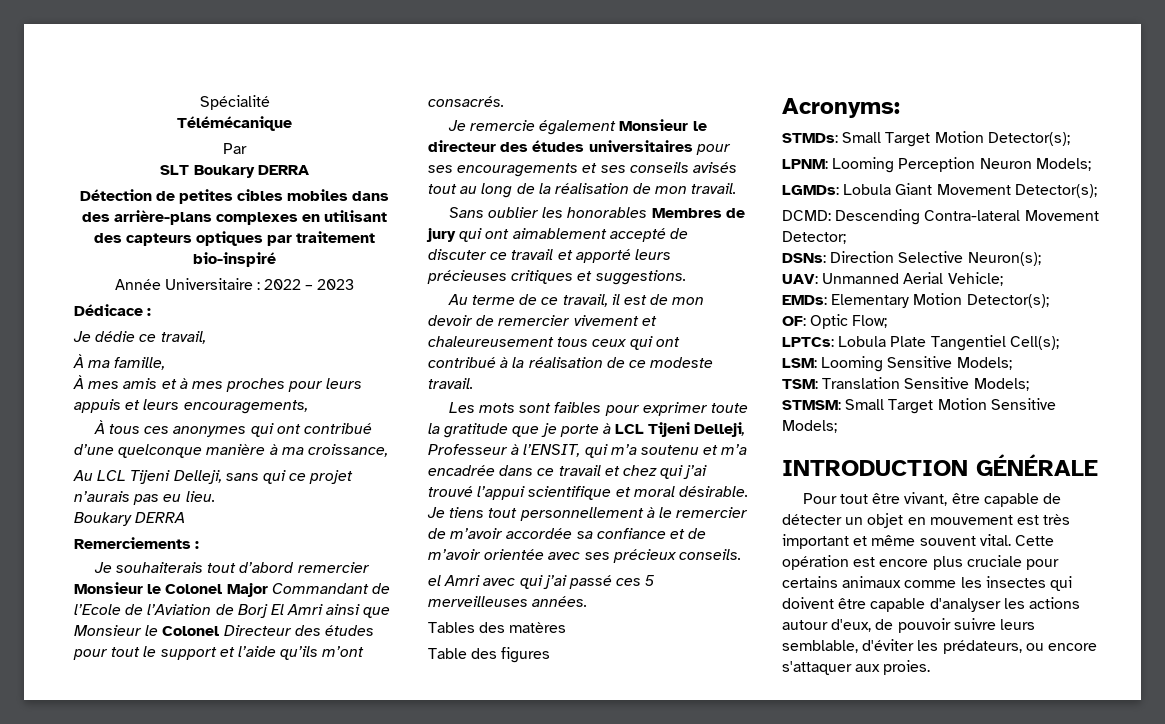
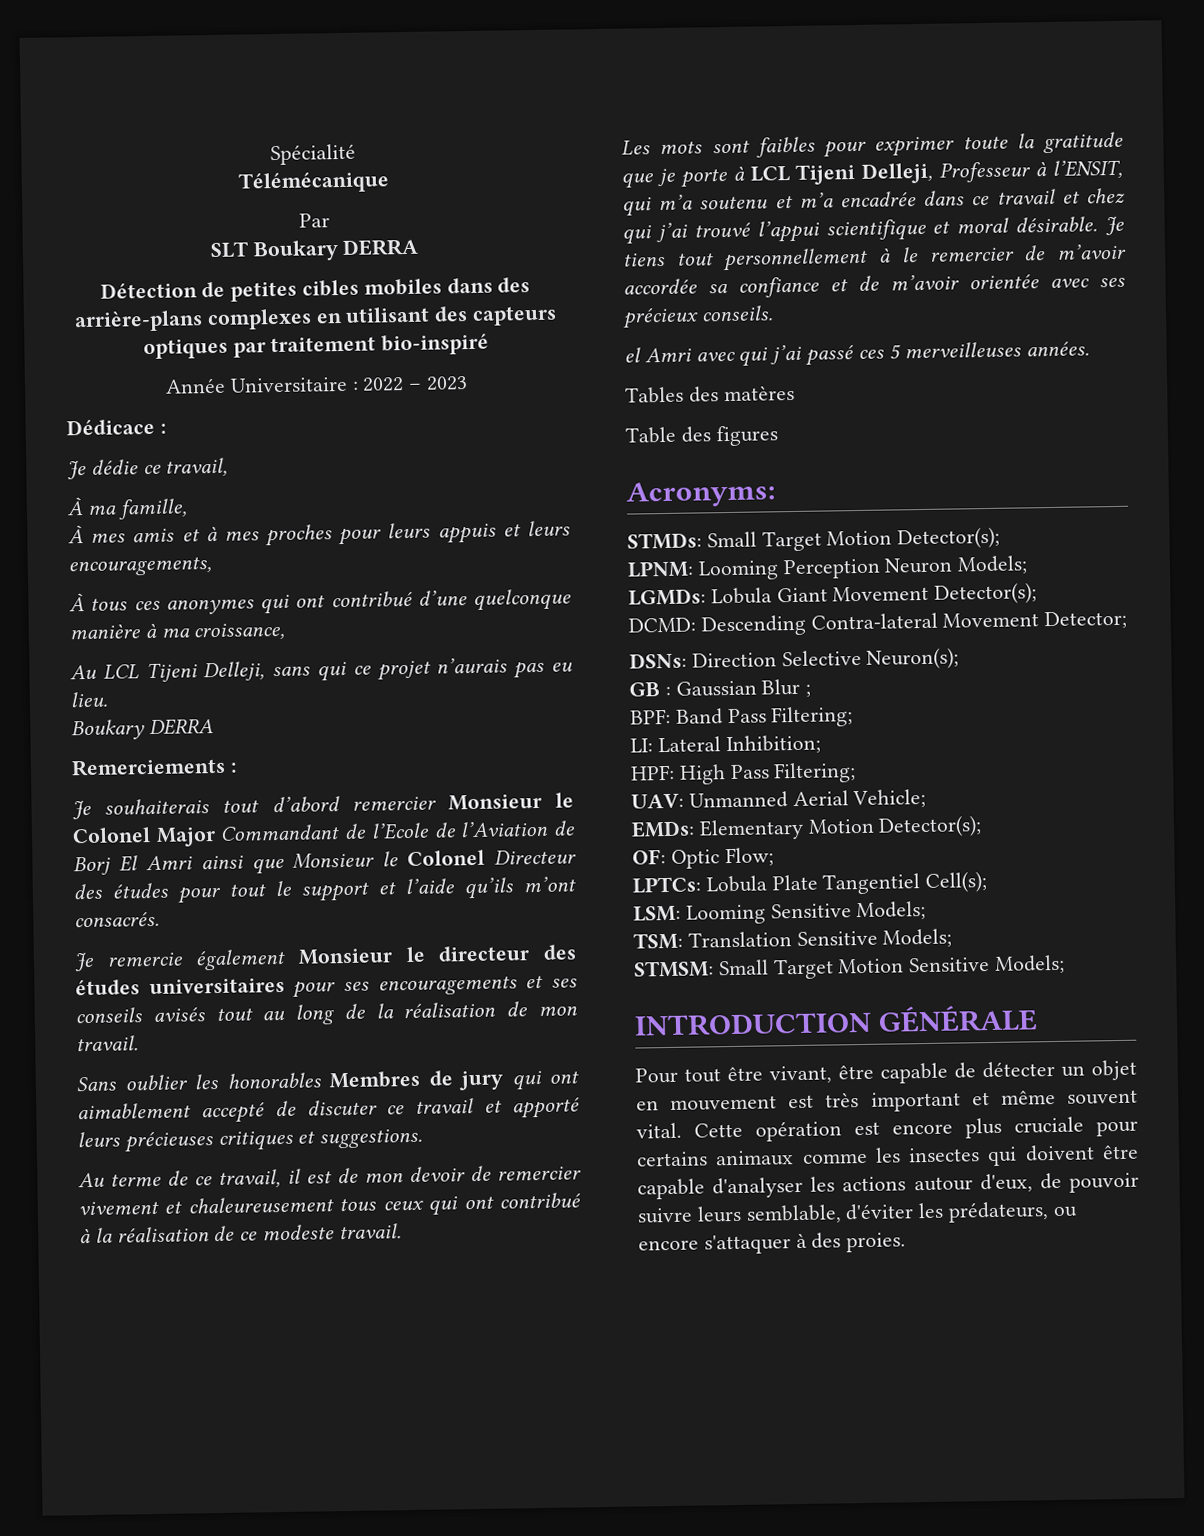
(1041, 259) none -> [629,678,812,697] [630,706,854,728] [630,734,821,755] [630,762,857,785] // GB : Gaussian Blur ; // BPF: Band Pass Filtering; // LI: Lateral Inhibition; // HPF: High Pass Filtering;
[855,664,881,672] aux -> [795,1232,842,1249] à des

